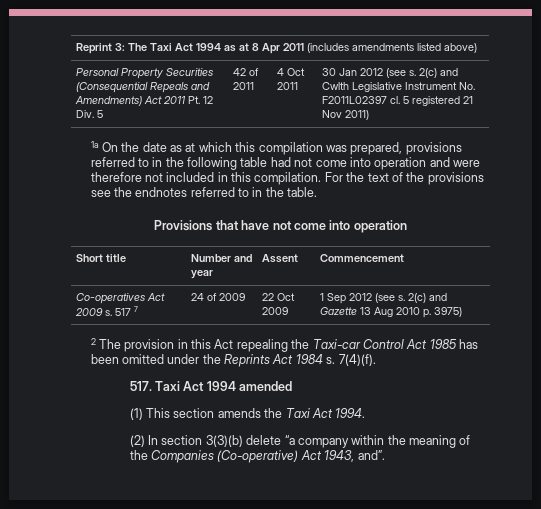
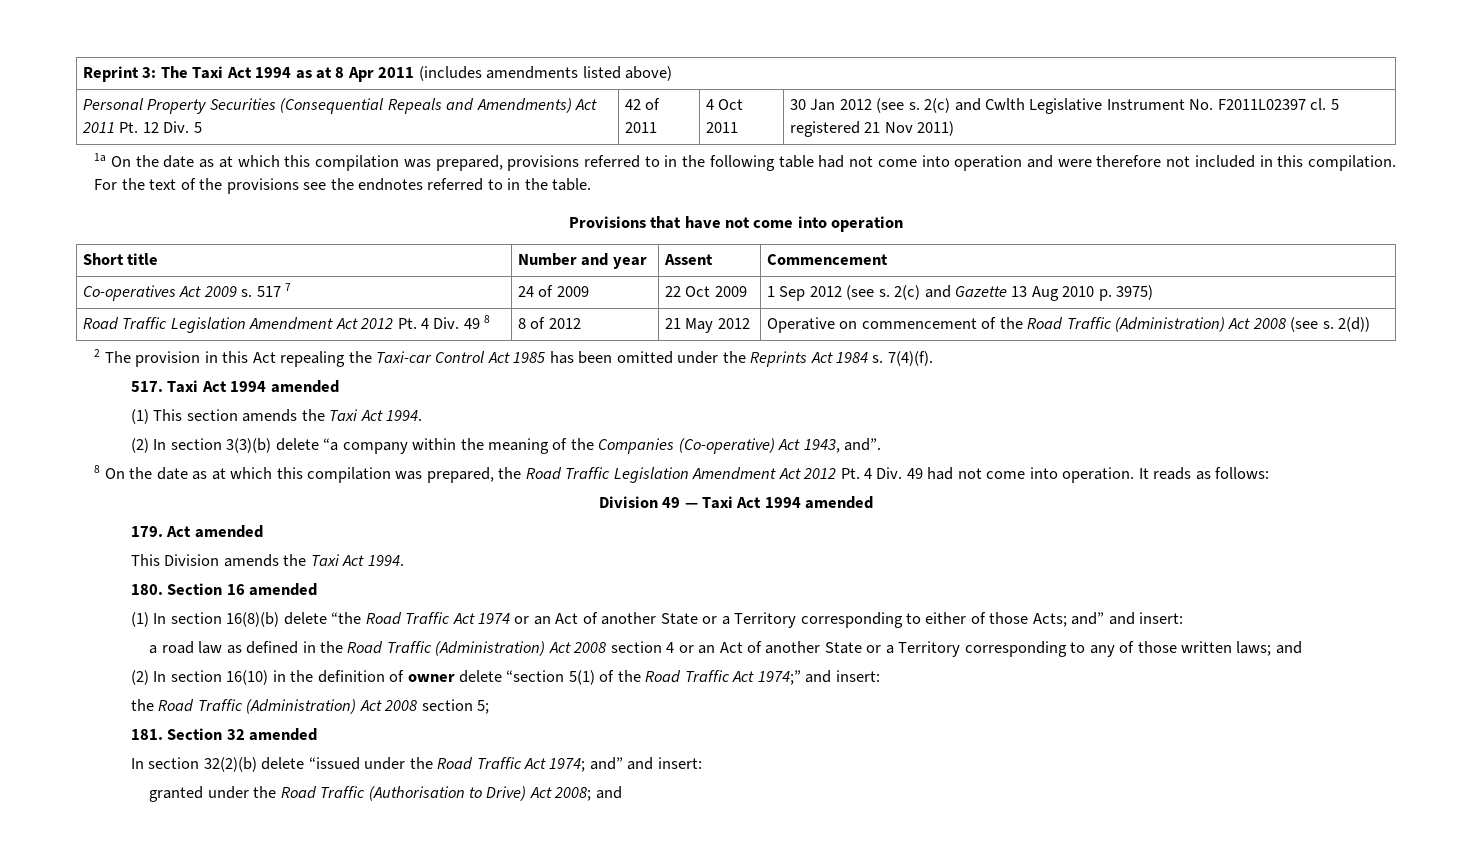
(463, 312) none -> [82,315,491,333] [517,317,581,329] [664,318,750,333] [766,317,1371,333] // Road Traffic Legislation Amendment Act 2012 Pt. 4 Div. 49 8 | 8 of 2012 | 21 May 2012 | Operative on commencement of the Road Traffic (Administration) Act 2008 (see s. 2(d))
(385, 455) none -> [94,465,1269,483] [598,496,874,509] [130,525,263,538] [130,554,404,567] [130,583,318,596] [130,612,1184,628] [149,641,1302,657] [130,670,880,685] [130,699,490,714] [130,728,318,741] [130,757,702,772] [149,786,622,802] // 8 On the date as at which this compilation was prepared, the Road Traffic Legislation Amendment Act 2012 Pt. 4 Div. 49 had not come into operation. It reads as follows: // Division 49 — Taxi Act 1994 amended // 179. Act amended // This Division amends the Taxi Act 1994. // 180. Section 16 amended // (1) In section 16(8)(b) delete “the Road Traffic Act 1974 or an Act of another State or a Territory corresponding to either of those Acts; and” and insert: // a road law as defined in the Road Traffic (Administration) Act 2008 section 4 or an Act of another State or a Territory corresponding to any of those written laws; and // (2) In section 16(10) in the definition of owner delete “section 5(1) of the Road Traffic Act 1974;” and insert: // the Road Traffic (Administration) Act 2008 section 5; // 181. Section 32 amended // In section 32(2)(b) delete “issued under the Road Traffic Act 1974; and” and insert: // granted under the Road Traffic (Authorisation to Drive) Act 2008; and

